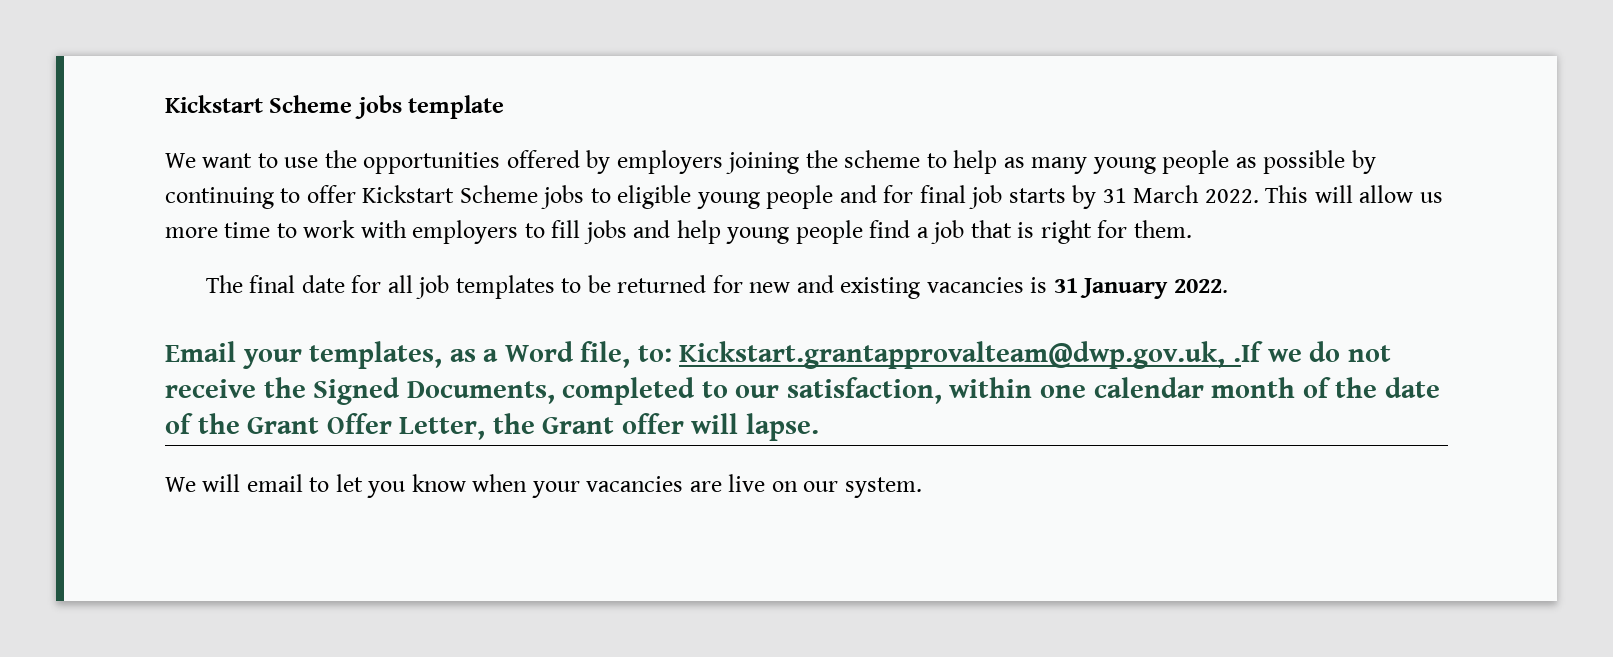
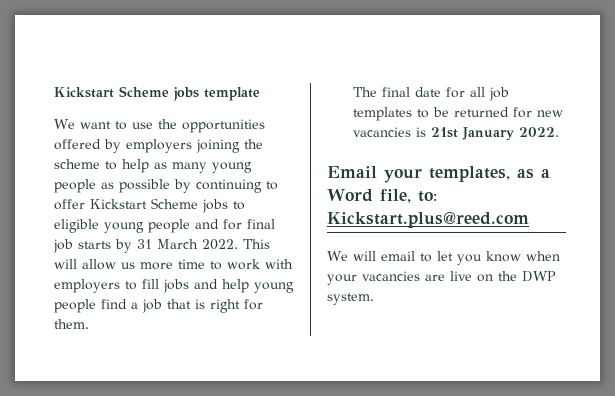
[796,275,921,299] and existing -> (563, 113) none
[1053,278,1078,293] 31 -> [430,127,458,138] 21st
[679,341,1391,369] [165,377,1440,405] [165,413,820,441] Kickstart.grantapprovalteam@dwp.gov.uk, .If we do not receive the Signed Documents, completed to our satisfaction, within one calendar month of the date of the Grant Offer Letter, the Grant offer will lapse. -> [327,212,529,228] Kickstart.plus@reed.com
[803,481,839,492] our -> [498,271,556,282] the DWP

